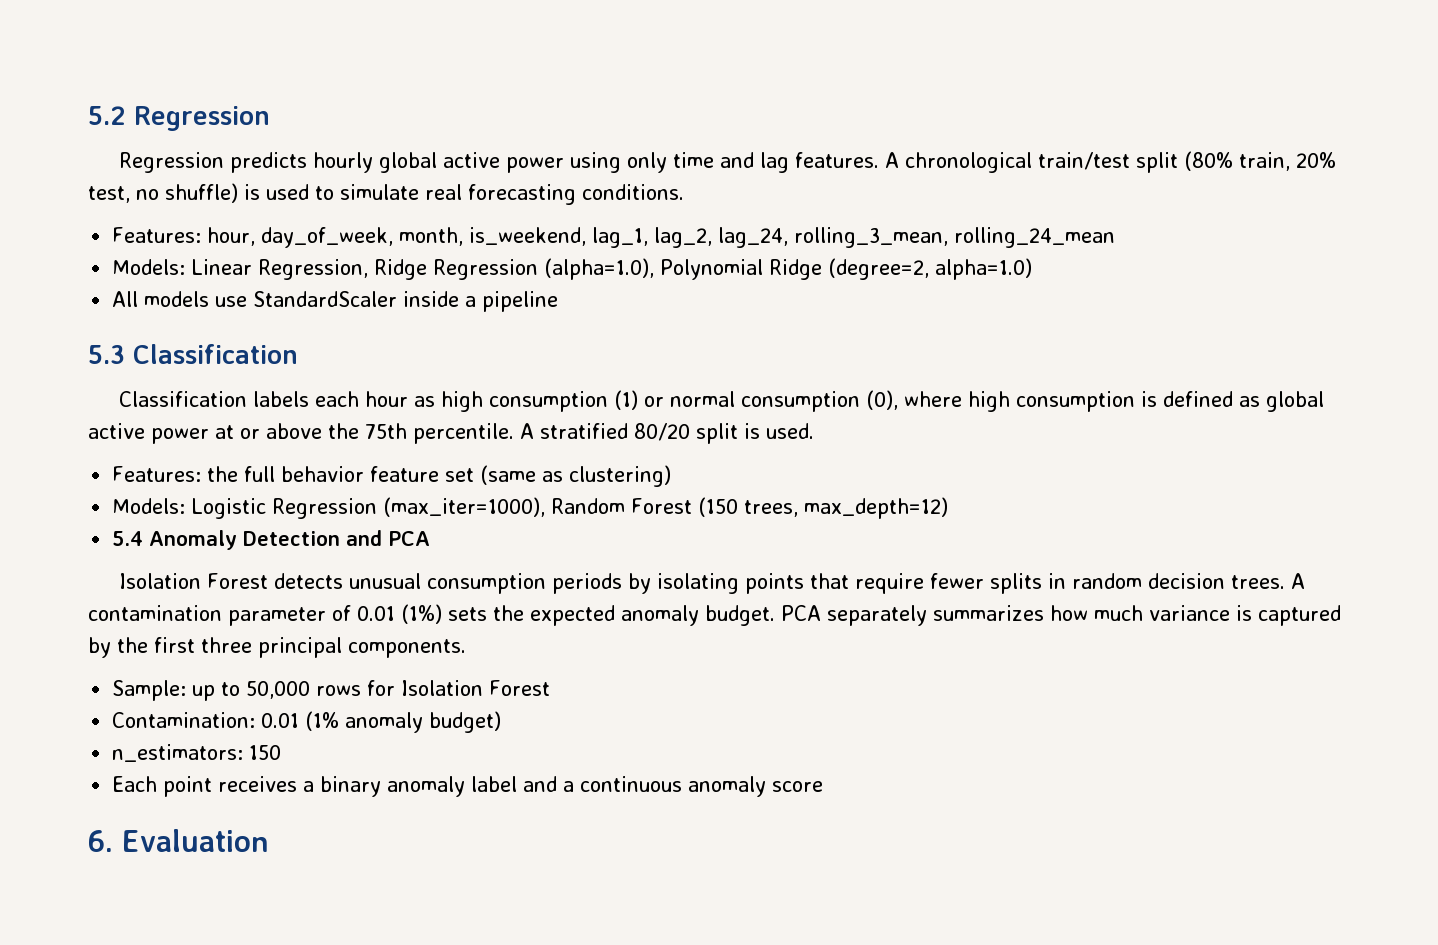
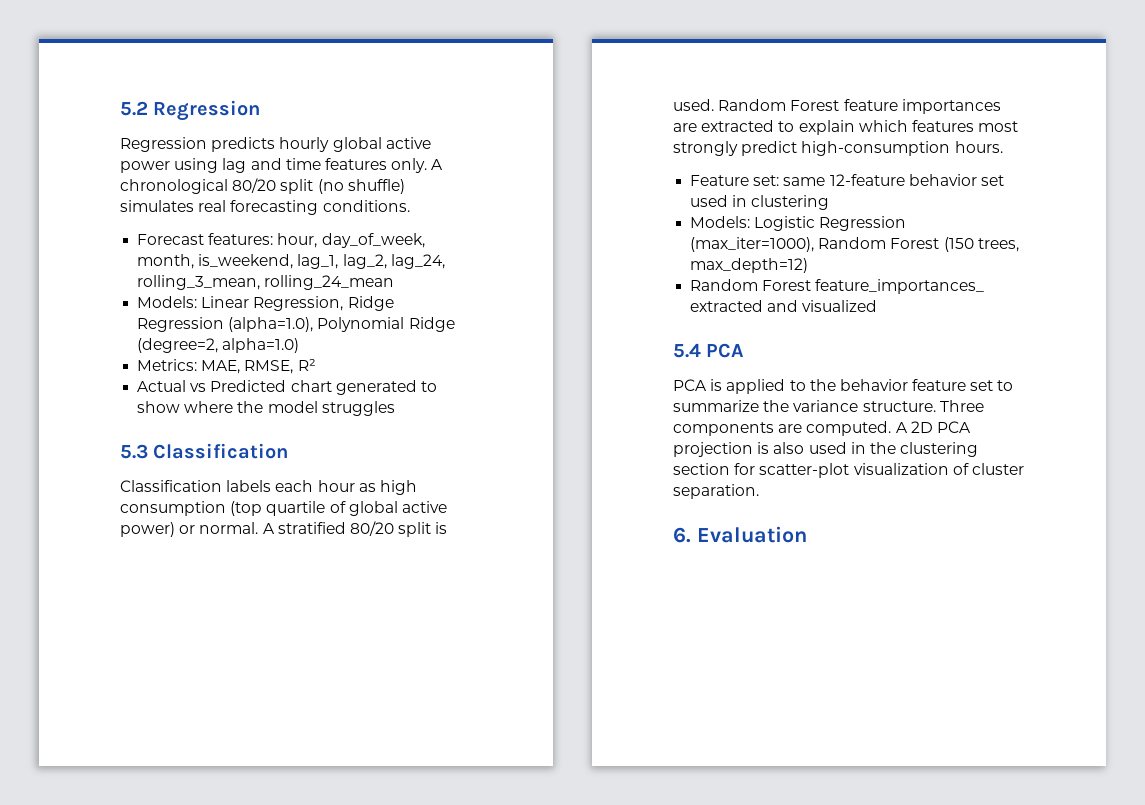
[626,151,1336,173] [88,183,419,203] only time and lag features. A chronological train/test split (80% train, 20% test, no shuffle) is used to simulate -> [222,158,444,173] [120,178,405,194] [120,200,194,212] lag and time features only. A chronological 80/20 split (no shuffle) simulates
[112,227,202,243] Features: -> [137,233,274,245] Forecast features:
[112,291,559,312] All models use StandardScaler inside a pipeline -> [137,359,316,374] [137,380,437,395] [137,401,395,416] Metrics: MAE, RMSE, R² // Actual vs Predicted chart generated to show where the model struggles
[613,390,1324,412] [88,423,514,444] (1) or normal consumption (0), where high consumption is defined as global active power at or above the 75th percentile. -> [230,501,447,516] [120,522,259,537] (top quartile of global active power) or normal.
[112,465,672,487] // Features: the full behavior feature set (same as clustering) -> [718,99,1001,114] [673,120,1019,135] [673,141,1003,156] [690,174,1004,186] [690,195,830,210] Random Forest feature importances are extracted to explain which features most strongly predict high-consumption hours. // Feature set: same 12-feature behavior set used in clustering
[112,530,431,550] [118,573,1305,594] [88,604,1341,626] [88,637,466,658] [112,680,551,701] [112,711,502,733] [112,744,282,762] [112,776,824,797] 5.4 Anomaly Detection and PCA // Isolation Forest detects unusual consumption periods by isolating points that require fewer splits in random decision trees. A contamination parameter of 0.01 (1%) sets the expected anomaly budget. PCA separately summarizes how much variance is captured by the first three principal components. // Sample: up to 50,000 rows for Isolation Forest // Contamination: 0.01 (1% anomaly budget) // n_estimators: 150 // Each point receives a binary anomaly label and a continuous anomaly score -> [690,279,985,294] [690,300,878,312] [673,343,745,358] [673,379,1014,394] [673,400,984,412] [673,421,971,436] [673,442,979,457] [673,463,1024,478] [673,484,759,499] Random Forest feature_importances_ extracted and visualized // 5.4 PCA // PCA is applied to the behavior feature set to summarize the variance structure. Three components are computed. A 2D PCA projection is also used in the clustering section for scatter-plot visualization of cluster separation.

